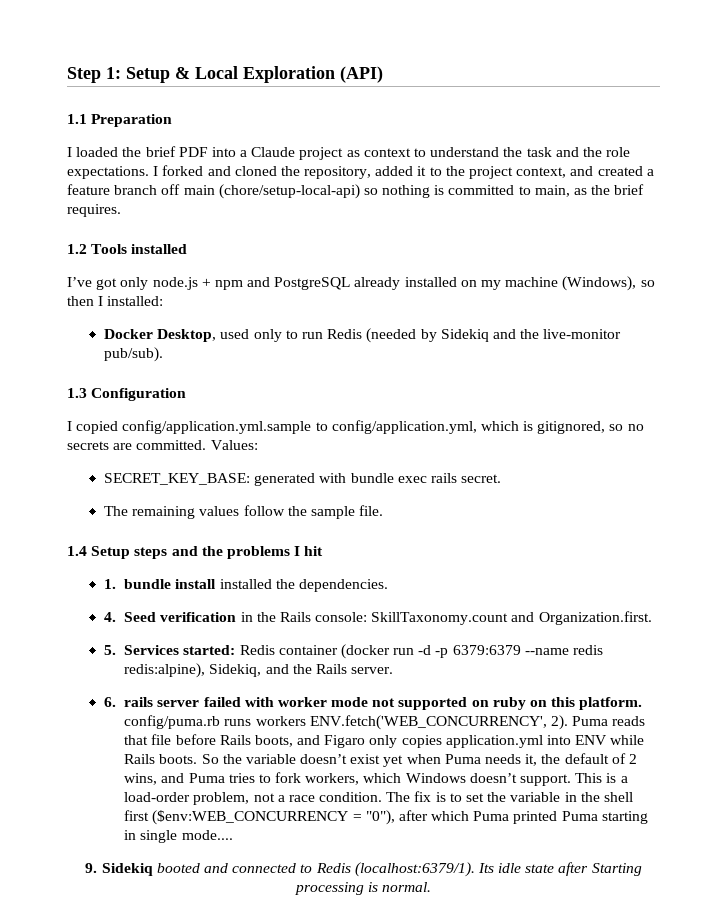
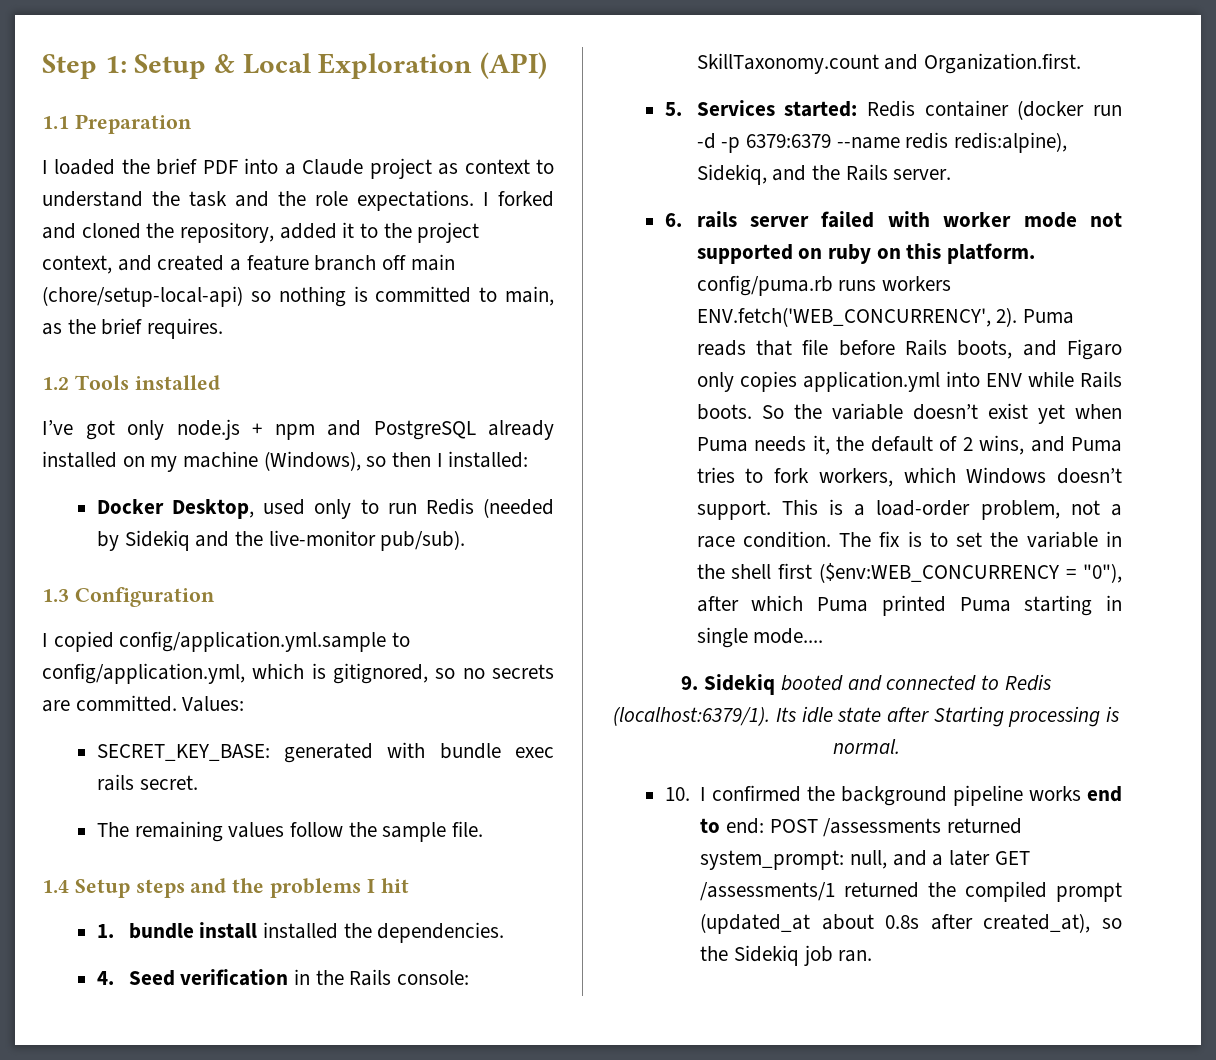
(432, 887) none -> [664,785,1122,806] [700,818,1023,837] [700,850,1030,870] [700,881,1122,902] [700,913,1122,934] [700,945,873,966] // 10. I confirmed the background pipeline works end to end: POST /assessments returned system_prompt: null, and a later GET /assessments/1 returned the compiled prompt (updated_at about 0.8s after created_at), so the Sidekiq job ran.

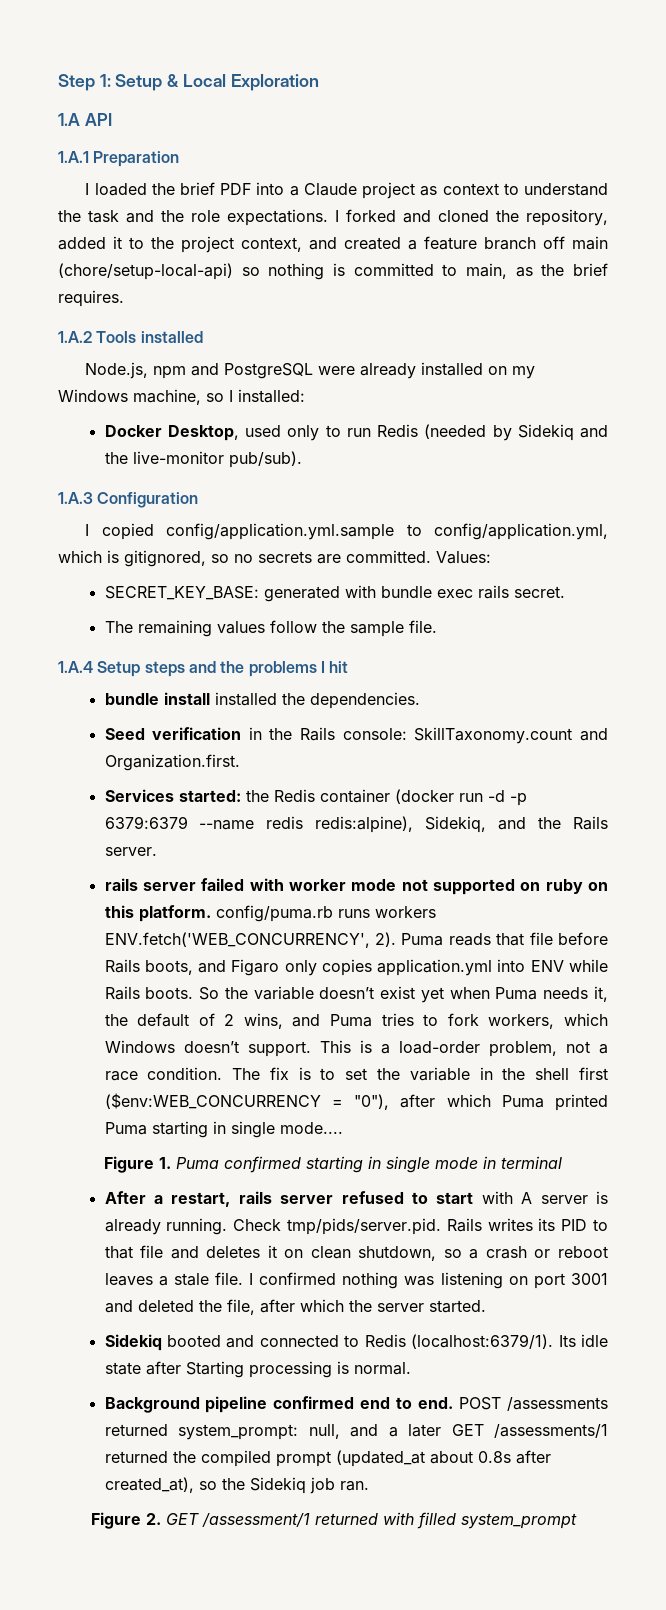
[480,52,548,79] [42,116,69,129] (API) // 1.1 -> [58,113,112,126] [58,151,89,163] // 1.A API // 1.A.1
[42,377,69,390] 1.2 -> [58,331,92,343] 1.A.2
[42,419,262,440] I’ve got only node.js + -> [85,362,149,379] Node.js,
(476, 430) none -> [318,366,356,375] were
[183,451,432,471] machine (Windows), so then -> [58,389,224,405] Windows machine, so
[42,589,69,602] 1.3 -> [58,492,93,504] 1.A.3
[42,880,69,893] 1.4 -> [58,661,93,673] 1.A.4
[96,924,114,938] 1. -> (349, 667) none
[96,971,114,985] 4. -> (420, 700) none
[664,102,682,116] 5. -> (240, 762) none
(858, 109) none -> [245,790,269,802] the
[664,213,682,227] 6. -> (157, 851) none
[681,676,699,690] 9. -> [104,1156,562,1173] [104,1191,608,1207] [104,1218,608,1235] [104,1245,608,1261] [104,1272,608,1289] [104,1299,486,1315] Figure 1. Puma confirmed starting in single mode in terminal // After a restart, rails server refused to start with A server is already running. Check tmp/pids/server.pid. Rails writes its PID to that file and deletes it on clean shutdown, so a crash or reboot leaves a stale file. I confirmed nothing was listening on port 3001 and deleted the file, after which the server started. //
[664,785,1082,806] 10. I confirmed the background pipeline works -> [104,1396,355,1413] Background pipeline confirmed
[726,818,765,834] end: -> [418,1397,454,1409] end.
(873, 956) none -> [90,1512,577,1529] // Figure 2. GET /assessment/1 returned with filled system_prompt

